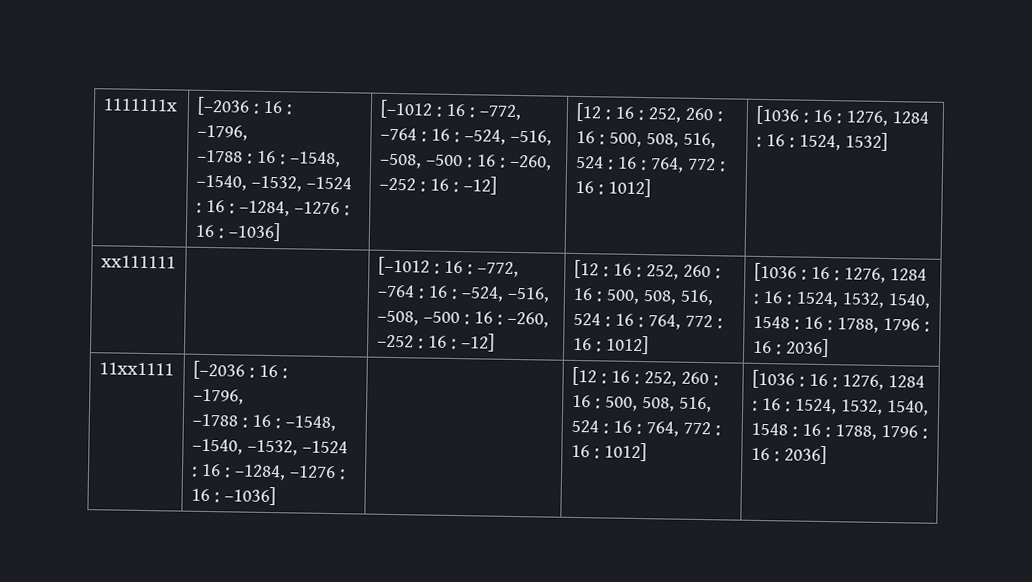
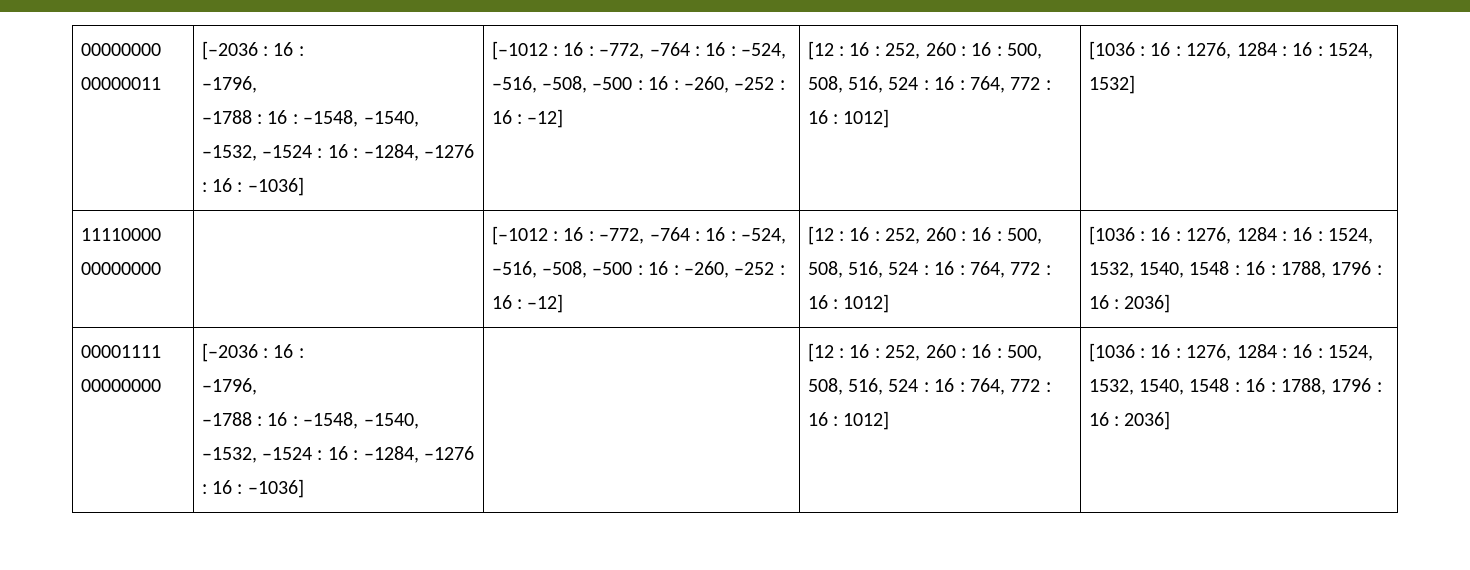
[102,98,178,112] 1111111x -> [80,43,161,56] [80,77,161,90] 00000000 00000011
[100,255,176,269] xx111111 -> [80,228,161,241] [80,262,161,275] 11110000 00000000
[98,362,174,376] 11xx1111 -> [80,345,161,358] [80,379,161,392] 00001111 00000000

